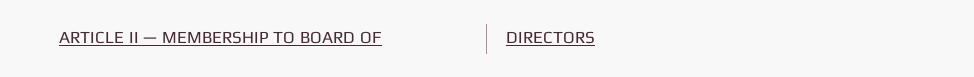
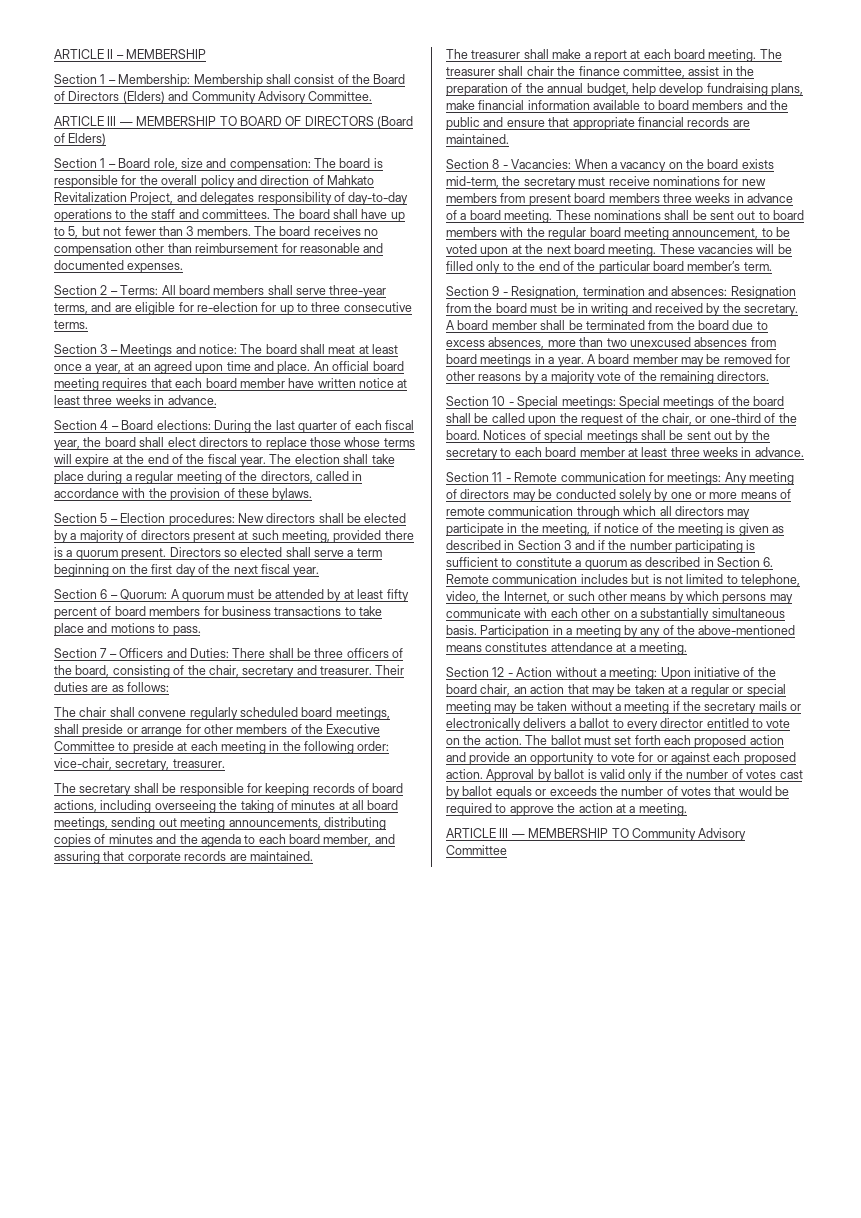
(139, 37) none -> [116,49,207,59] [54,74,406,87] [54,91,373,104] [54,116,117,126] – MEMBERSHIP // Section 1 – Membership: Membership shall consist of the Board of Directors (Elders) and Community Advisory Committee. // ARTICLE III
(595, 37) none -> [377,116,413,128] [54,133,107,145] [54,158,383,171] [54,175,374,188] [54,192,409,205] [54,209,405,222] [54,226,379,238] [54,243,384,256] [54,260,184,273] [54,285,387,298] [54,302,412,315] [54,320,88,329] [54,344,399,357] [54,361,404,374] [54,378,408,391] [54,395,217,405] [54,420,415,433] [54,437,415,450] [54,454,395,467] [54,471,363,484] [54,488,313,501] [54,513,407,526] [54,530,414,543] [54,547,382,560] [54,564,320,577] [54,589,409,602] [54,606,382,619] [54,623,201,636] [54,648,404,658] [54,665,405,678] [54,682,170,692] [54,707,390,720] [54,724,381,737] [54,741,390,754] [54,758,225,771] [54,783,404,796] [54,800,399,813] [54,817,386,830] [54,834,395,847] [54,851,313,864] [446,49,782,62] [446,66,754,78] [446,83,803,96] [446,100,788,110] [446,117,750,130] [446,134,509,144] [446,159,774,172] [446,176,766,189] [446,193,793,206] [446,210,805,223] [446,227,790,240] [446,244,792,257] [446,261,772,274] [446,286,796,299] [446,303,799,316] [446,320,768,330] [446,337,776,349] [446,354,791,367] [446,371,770,384] [446,396,785,409] [446,413,797,426] [446,430,770,443] [446,447,804,460] [446,472,794,485] [446,489,792,502] [446,506,751,519] [446,523,785,536] [446,540,756,553] [446,557,774,570] [446,574,800,587] [446,591,793,604] [446,608,785,621] [446,625,796,638] [446,642,687,655] [446,667,776,680] [446,684,786,697] [446,701,802,714] [446,718,791,731] [446,735,784,748] [446,752,796,765] [446,769,803,782] [446,786,790,799] [446,803,687,816] [446,828,747,841] [446,845,507,855] (Board of Elders) // Section 1 – Board role, size and compensation: The board is responsible for the overall policy and direction of Mahkato Revitalization Project, and delegates responsibility of day-to-day operations to the staff and committees. The board shall have up to 5, but not fewer than 3 members. The board receives no compensation other than reimbursement for reasonable and documented expenses. // Section 2 – Terms: All board members shall serve three-year terms, and are eligible for re-election for up to three consecutive terms. // Section 3 – Meetings and notice: The board shall meat at least once a year, at an agreed upon time and place. An official board meeting requires that each board member have written notice at least three weeks in advance. // Section 4 – Board elections: During the last quarter of each fiscal year, the board shall elect directors to replace those whose terms will expire at the end of the fiscal year. The election shall take place during a regular meeting of the directors, called in accordance with the provision of these bylaws. // Section 5 – Election procedures: New directors shall be elected by a majority of directors present at such meeting, provided there is a quorum present. Directors so elected shall serve a term beginning on the first day of the next fiscal year. // Section 6 – Quorum: A quorum must be attended by at least fifty percent of board members for business transactions to take place and motions to pass. // Section 7 – Officers and Duties: There shall be three officers of the board, consisting of the chair, secretary and treasurer. Their duties are as follows: // The chair shall convene regularly scheduled board meetings, shall preside or arrange for other members of the Executive Committee to preside at each meeting in the following order: vice-chair, secretary, treasurer. // The secretary shall be responsible for keeping records of board actions, including overseeing the taking of minutes at all board meetings, sending out meeting announcements, distributing copies of minutes and the agenda to each board member, and assuring that corporate records are maintained. // The treasurer shall make a report at each board meeting. The treasurer shall chair the finance committee, assist in the preparation of the annual budget, help develop fundraising plans, make financial information available to board members and the public and ensure that appropriate financial records are maintained. // Section 8 - Vacancies: When a vacancy on the board exists mid-term, the secretary must receive nominations for new members from present board members three weeks in advance of a board meeting. These nominations shall be sent out to board members with the regular board meeting announcement, to be voted upon at the next board meeting. These vacancies will be filled only to the end of the particular board member’s term. // Section 9 - Resignation, termination and absences: Resignation from the board must be in writing and received by the secretary. A board member shall be terminated from the board due to excess absences, more than two unexcused absences from board meetings in a year. A board member may be removed for other reasons by a majority vote of the remaining directors. // Section 10 - Special meetings: Special meetings of the board shall be called upon the request of the chair, or one-third of the board. Notices of special meetings shall be sent out by the secretary to each board member at least three weeks in advance. // Section 11 - Remote communication for meetings: Any meeting of directors may be conducted solely by one or more means of remote communication through which all directors may participate in the meeting, if notice of the meeting is given as described in Section 3 and if the number participating is sufficient to constitute a quorum as described in Section 6. Remote communication includes but is not limited to telephone, video, the Internet, or such other means by which persons may communicate with each other on a substantially simultaneous basis. Participation in a meeting by any of the above-mentioned means constitutes attendance at a meeting. // Section 12 - Action without a meeting: Upon initiative of the board chair, an action that may be taken at a regular or special meeting may be taken without a meeting if the secretary mails or electronically delivers a ballot to every director entitled to vote on the action. The ballot must set forth each proposed action and provide an opportunity to vote for or against each proposed action. Approval by ballot is valid only if the number of votes cast by ballot equals or exceeds the number of votes that would be required to approve the action at a meeting. // ARTICLE III — MEMBERSHIP TO Community Advisory Committee

